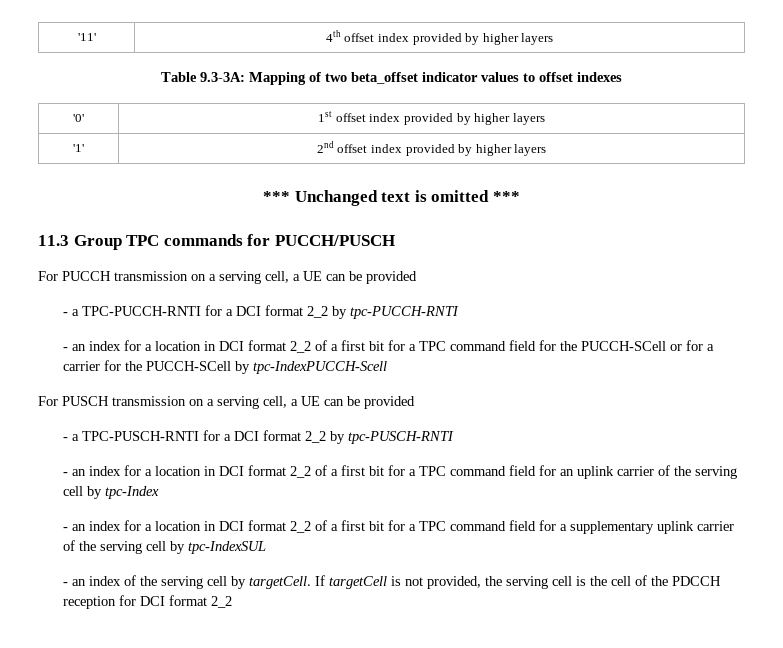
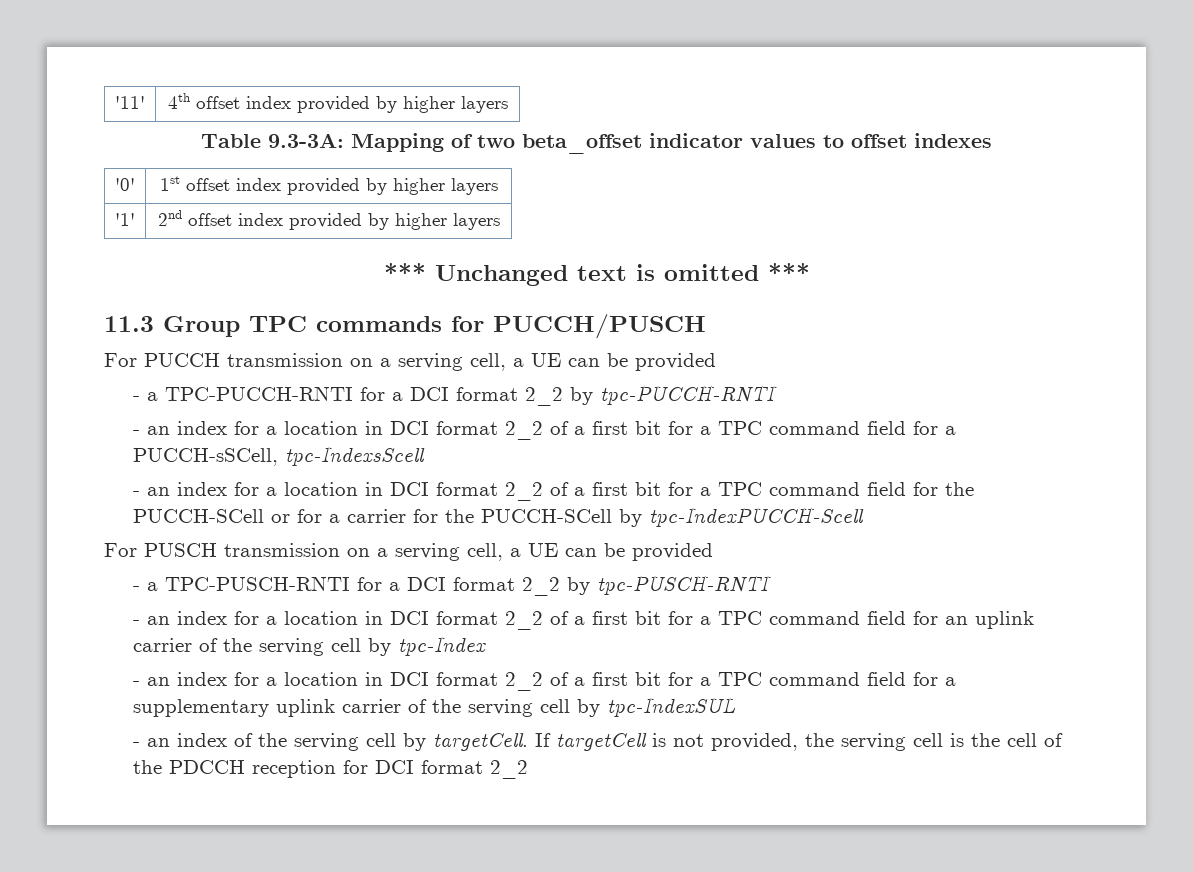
(460, 312) none -> [133,421,957,440] [133,446,426,466] // - an index for a location in DCI format 2_2 of a first bit for a TPC command field for a PUCCH-sSCell, tpc-IndexsScell

